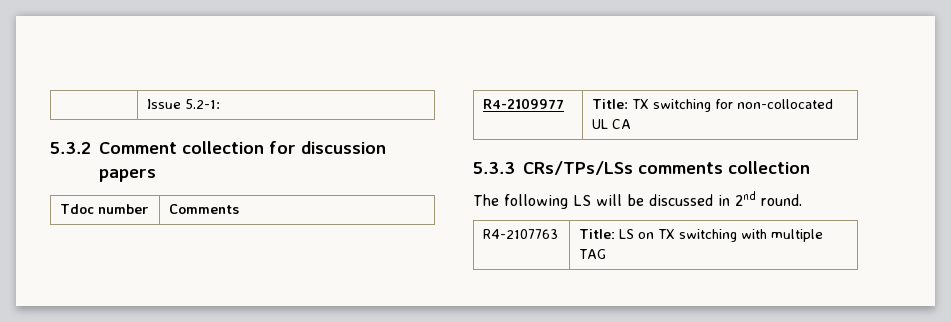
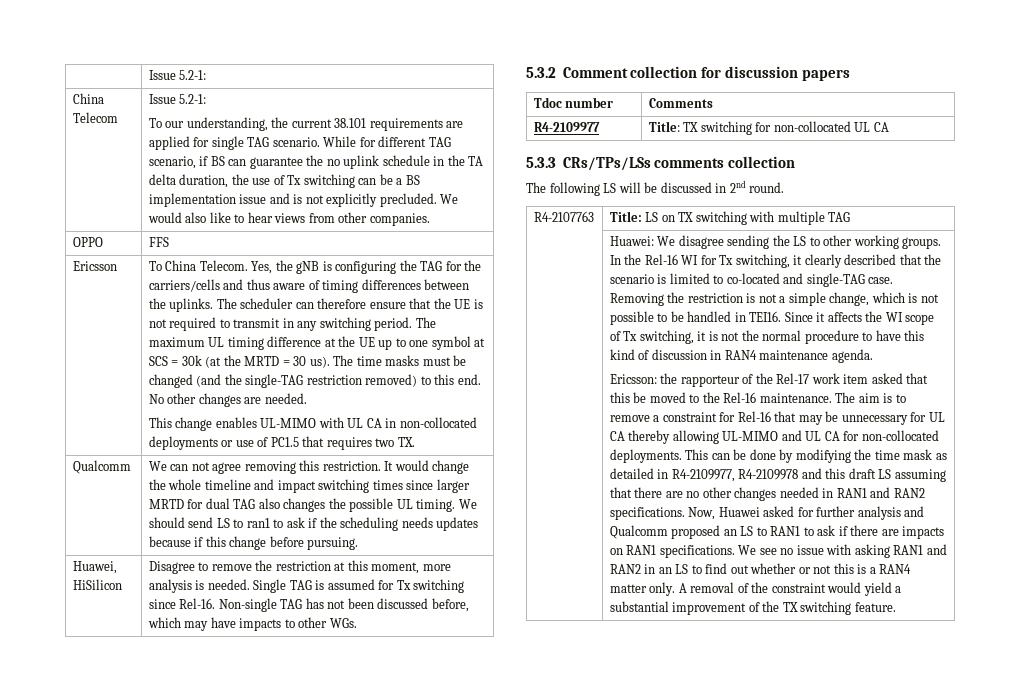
[147,99,221,109] | Issue 5.2-1: -> [148,70,207,80] [72,93,104,104] [72,112,118,123] [148,94,207,104] [148,117,464,131] [148,136,451,150] [148,155,484,169] [148,174,420,188] [148,193,459,207] [147,212,430,226] [72,237,103,247] [148,237,169,247] [72,261,117,271] [148,260,482,274] [148,279,470,293] [148,298,483,312] [148,317,436,331] [148,336,486,350] [148,355,467,368] [148,374,481,388] [148,393,307,407] [148,417,477,431] [148,436,415,450] [72,460,131,474] [148,460,470,474] [148,479,470,493] [148,498,477,512] [148,517,479,531] [148,536,359,550] [72,561,117,574] [72,579,122,590] [148,560,451,574] [148,579,465,593] [148,598,469,612] [147,617,357,631] | Issue 5.2-1: // China Telecom | Issue 5.2-1: // To our understanding, the current 38.101 requirements are applied for single TAG scenario. While for different TAG scenario, if BS can guarantee the no uplink schedule in the TA delta duration, the use of Tx switching can be a BS implementation issue and is not explicitly precluded. We would also like to hear views from other companies. // OPPO | FFS // Ericsson | To China Telecom. Yes, the gNB is configuring the TAG for the carriers/cells and thus aware of timing differences between the uplinks. The scheduler can therefore ensure that the UE is not required to transmit in any switching period. The maximum UL timing difference at the UE up to one symbol at SCS = 30k (at the MRTD = 30 us). The time masks must be changed (and the single-TAG restriction removed) to this end. No other changes are needed. // This change enables UL-MIMO with UL CA in non-collocated deployments or use of PC1.5 that requires two TX. // Qualcomm | We can not agree removing this restriction. It would change the whole timeline and impact switching times since larger MRTD for dual TAG also changes the possible UL timing. We should send LS to ran1 to ask if the scheduling needs updates because if this change before pursuing. // Huawei, HiSilicon | Disagree to remove the restriction at this moment, more analysis is needed. Single TAG is assumed for Tx switching since Rel-16. Non-single TAG has not been discussed before, which may have impacts to other WGs.
(607, 254) none -> [609,235,942,249] [609,254,942,268] [609,273,894,287] [609,292,939,306] [609,311,935,325] [609,330,925,344] [609,349,873,363] [609,373,929,387] [609,392,906,403] [609,411,945,425] [609,430,939,444] [609,449,947,463] [609,468,946,482] [609,487,925,501] [609,506,925,520] [609,525,945,539] [609,544,947,558] [609,563,912,574] [609,582,902,596] [609,601,896,615] // | Huawei: We disagree sending the LS to other working groups. In the Rel-16 WI for Tx switching, it clearly described that the scenario is limited to co-located and single-TAG case. Removing the restriction is not a simple change, which is not possible to be handled in TEI16. Since it affects the WI scope of Tx switching, it is not the normal procedure to have this kind of discussion in RAN4 maintenance agenda. // Ericsson: the rapporteur of the Rel-17 work item asked that this be moved to the Rel-16 maintenance. The aim is to remove a constraint for Rel-16 that may be unnecessary for UL CA thereby allowing UL-MIMO and UL CA for non-collocated deployments. This can be done by modifying the time mask as detailed in R4-2109977, R4-2109978 and this draft LS assuming that there are no other changes needed in RAN1 and RAN2 specifications. Now, Huawei asked for further analysis and Qualcomm proposed an LS to RAN1 to ask if there are impacts on RAN1 specifications. We see no issue with asking RAN1 and RAN2 in an LS to find out whether or not this is a RAN4 matter only. A removal of the constraint would yield a substantial improvement of the TX switching feature.

